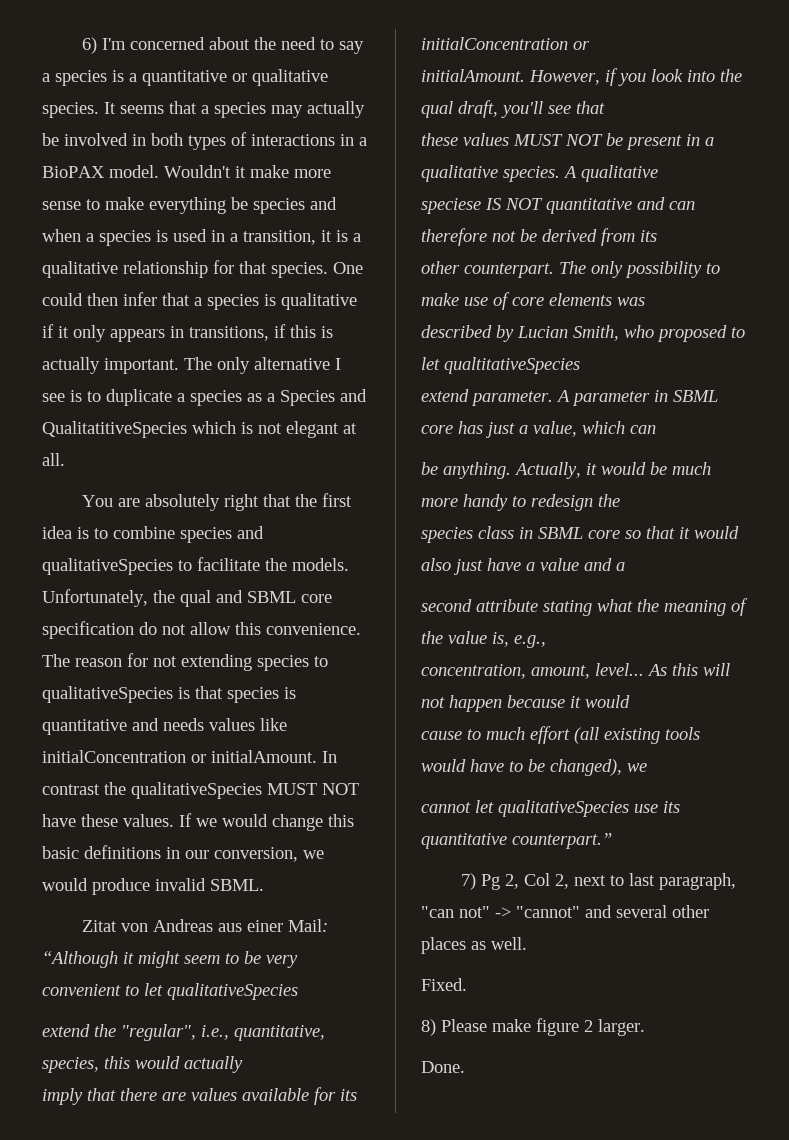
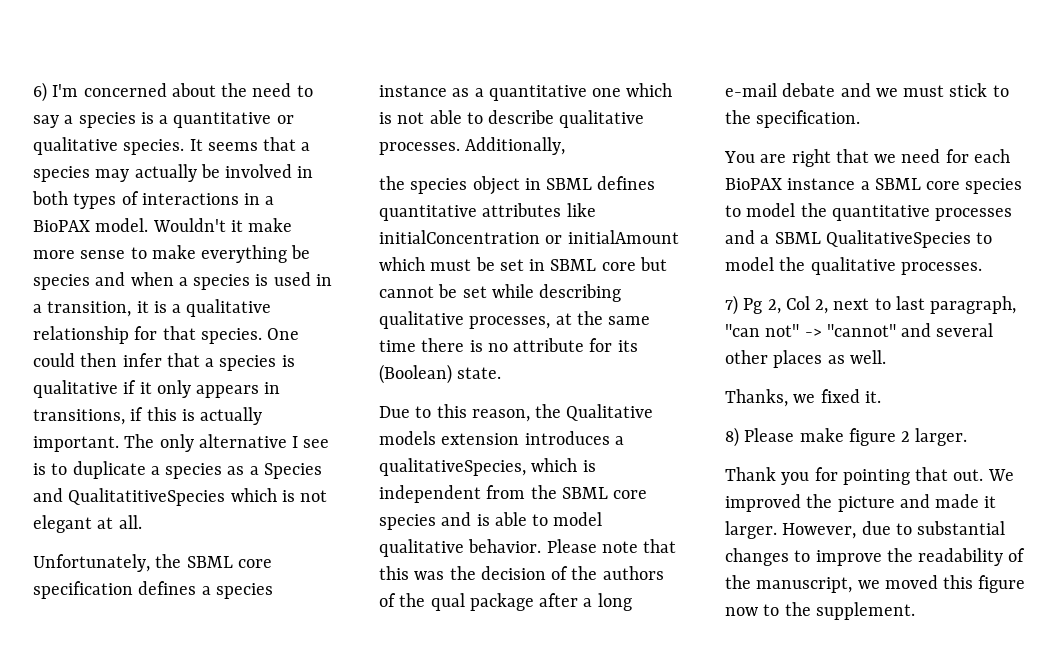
[81,493,352,511] [42,526,264,543] [42,557,349,575] [42,589,332,607] [42,621,361,639] [42,653,328,671] [42,686,296,703] [42,718,287,735] [42,750,337,763] [42,782,359,799] [42,813,354,831] [42,845,324,862] [42,878,264,895] [81,919,328,932] [42,951,298,968] [42,983,298,1000] [42,1024,325,1041] [42,1056,243,1073] [42,1087,357,1105] [421,37,590,50] [421,68,742,86] [421,100,605,118] [421,133,714,150] [421,165,658,182] [421,197,695,214] [421,228,657,246] [421,261,720,278] [421,292,645,310] [421,325,745,342] [421,357,580,374] [421,389,718,406] [421,421,656,438] [421,462,711,479] [421,494,620,511] [421,526,739,543] [421,558,625,575] [421,598,748,616] [421,631,546,648] [421,663,730,679] [421,695,630,712] [421,726,700,744] [421,759,647,776] [421,800,680,817] [421,833,612,849] You are absolutely right that the first idea is to combine species and qualitativeSpecies to facilitate the models. Unfortunately, the qual and SBML core specification do not allow this convenience. The reason for not extending species to qualitativeSpecies is that species is quantitative and needs values like initialConcentration or initialAmount. In contrast the qualitativeSpecies MUST NOT have these values. If we would change this basic definitions in our conversion, we would produce invalid SBML. // Zitat von Andreas aus einer Mail: “Although it might seem to be very convenient to let qualitativeSpecies // extend the "regular", i.e., quantitative, species, this would actually // imply that there are values available for its initialConcentration or // initialAmount. However, if you look into the qual draft, you'll see that // these values MUST NOT be present in a qualitative species. A qualitative // speciese IS NOT quantitative and can therefore not be derived from its // other counterpart. The only possibility to make use of core elements was // described by Lucian Smith, who proposed to let qualtitativeSpecies // extend parameter. A parameter in SBML core has just a value, which can // be anything. Actually, it would be much more handy to redesign the // species class in SBML core so that it would also just have a value and a // second attribute stating what the meaning of the value is, e.g., // concentration, amount, level... As this will not happen because it would // cause to much effort (all existing tools would have to be changed), we // cannot let qualitativeSpecies use its quantitative counterpart.” -> [33,554,272,572] [33,581,273,599] [379,83,673,101] [379,110,645,128] [379,137,566,155] [379,176,656,195] [379,203,596,221] [379,230,679,244] [379,257,667,271] [379,284,622,302] [379,311,651,329] [379,338,638,352] [379,364,502,384] [379,404,654,422] [379,431,624,445] [379,458,596,476] [379,485,648,503] [379,512,603,530] [379,539,677,557] [379,566,664,580] [379,593,632,611] [725,83,1009,97] [725,110,861,128] [724,149,1010,167] [725,178,1023,194] [725,203,1013,221] [725,230,993,248] [725,257,982,275] Unfortunately, the SBML core specification defines a species instance as a quantitative one which is not able to describe qualitative processes. Additionally, // the species object in SBML defines quantitative attributes like initialConcentration or initialAmount which must be set in SBML core but cannot be set while describing qualitative processes, at the same time there is no attribute for its (Boolean) state. // Due to this reason, the Qualitative models extension introduces a qualitativeSpecies, which is independent from the SBML core species and is able to model qualitative behavior. Please note that this was the decision of the authors of the qual package after a long e-mail debate and we must stick to the specification. // You are right that we need for each BioPAX instance a SBML core species to model the quantitative processes and a SBML QualitativeSpecies to model the qualitative processes.
[421,978,467,991] Fixed. -> [725,389,881,407] Thanks, we fixed it.
[421,1061,465,1073] Done. -> [725,467,1014,485] [725,494,997,512] [725,521,1006,539] [725,548,1026,566] [725,575,1026,593] [725,602,915,620] Thank you for pointing that out. We improved the picture and made it larger. However, due to substantial changes to improve the readability of the manuscript, we moved this figure now to the supplement.

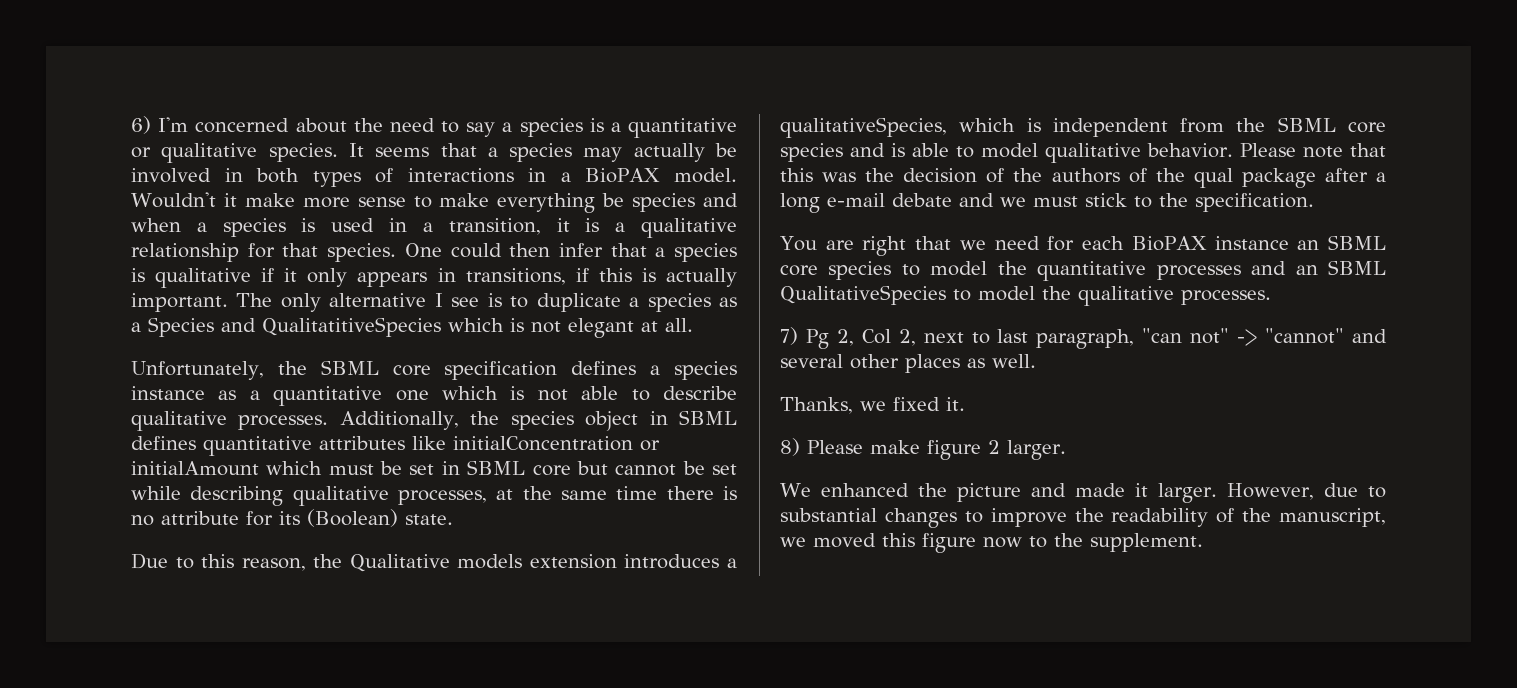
(566, 146) // -> (459, 420) none
[860,181,870,190] a -> [1297,240,1320,250] an
[760,235,770,244] a -> [1295,265,1318,275] an
[725,467,1014,485] [725,494,801,512] Thank you for pointing that out. We improved -> [780,483,909,497] We enhanced

